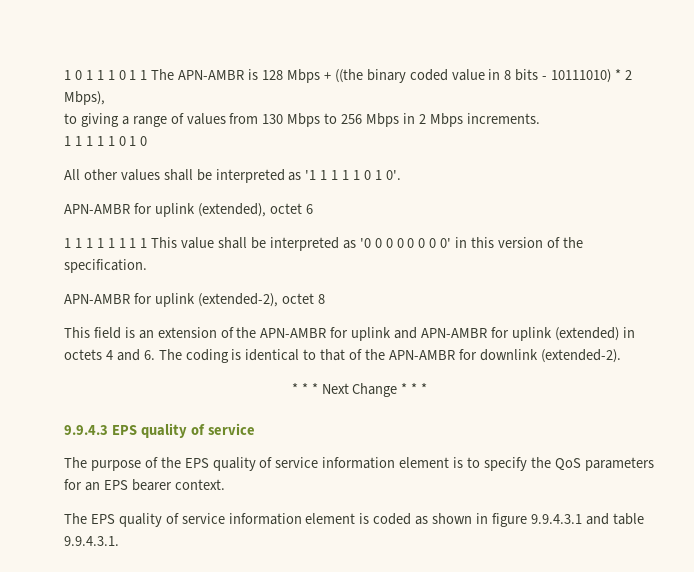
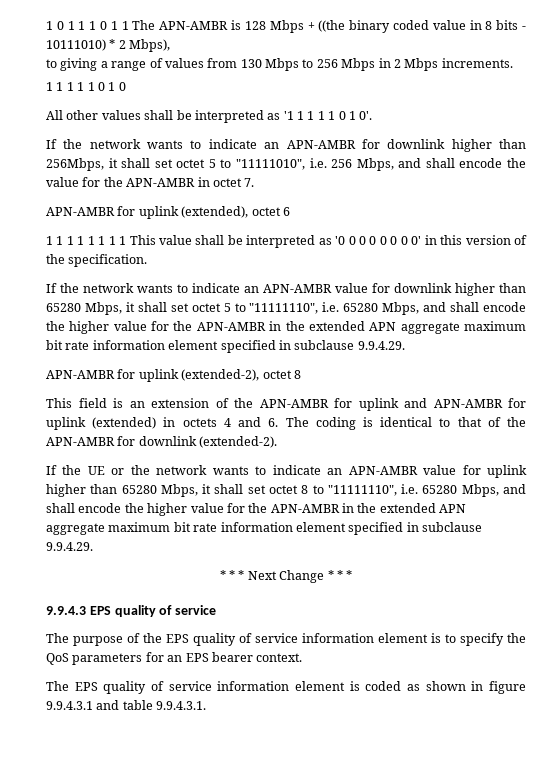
(401, 175) none -> [46,139,526,152] [46,158,526,171] [46,177,255,187] // If the network wants to indicate an APN-AMBR for downlink higher than 256Mbps, it shall set octet 5 to "11111010", i.e. 256 Mbps, and shall encode the value for the APN-AMBR in octet 7.
(147, 266) none -> [46,283,526,296] [46,302,526,315] [46,321,526,334] [46,340,405,353] // If the network wants to indicate an APN-AMBR value for downlink higher than 65280 Mbps, it shall set octet 5 to "11111110", i.e. 65280 Mbps, and shall encode the higher value for the APN-AMBR in the extended APN aggregate maximum bit rate information element specified in subclause 9.9.4.29.
(621, 356) none -> [46,465,527,478] [46,484,526,497] [46,503,467,516] [46,522,482,535] [46,542,93,551] // If the UE or the network wants to indicate an APN-AMBR value for uplink higher than 65280 Mbps, it shall set octet 8 to "11111110", i.e. 65280 Mbps, and shall encode the higher value for the APN-AMBR in the extended APN aggregate maximum bit rate information element specified in subclause 9.9.4.29.

